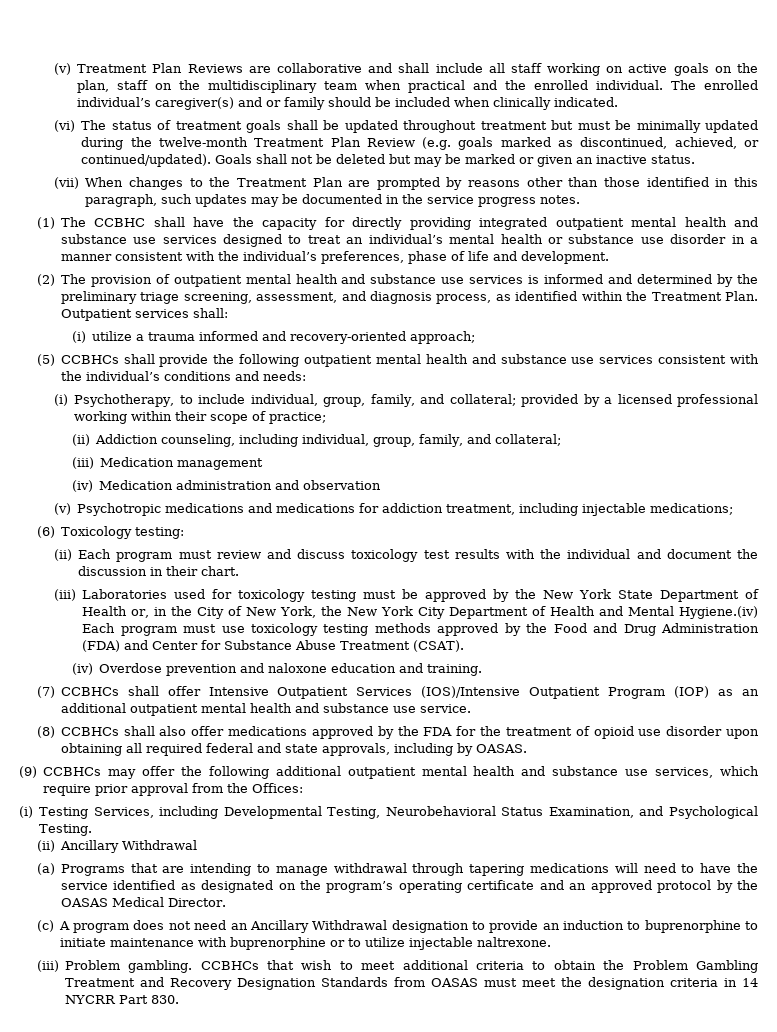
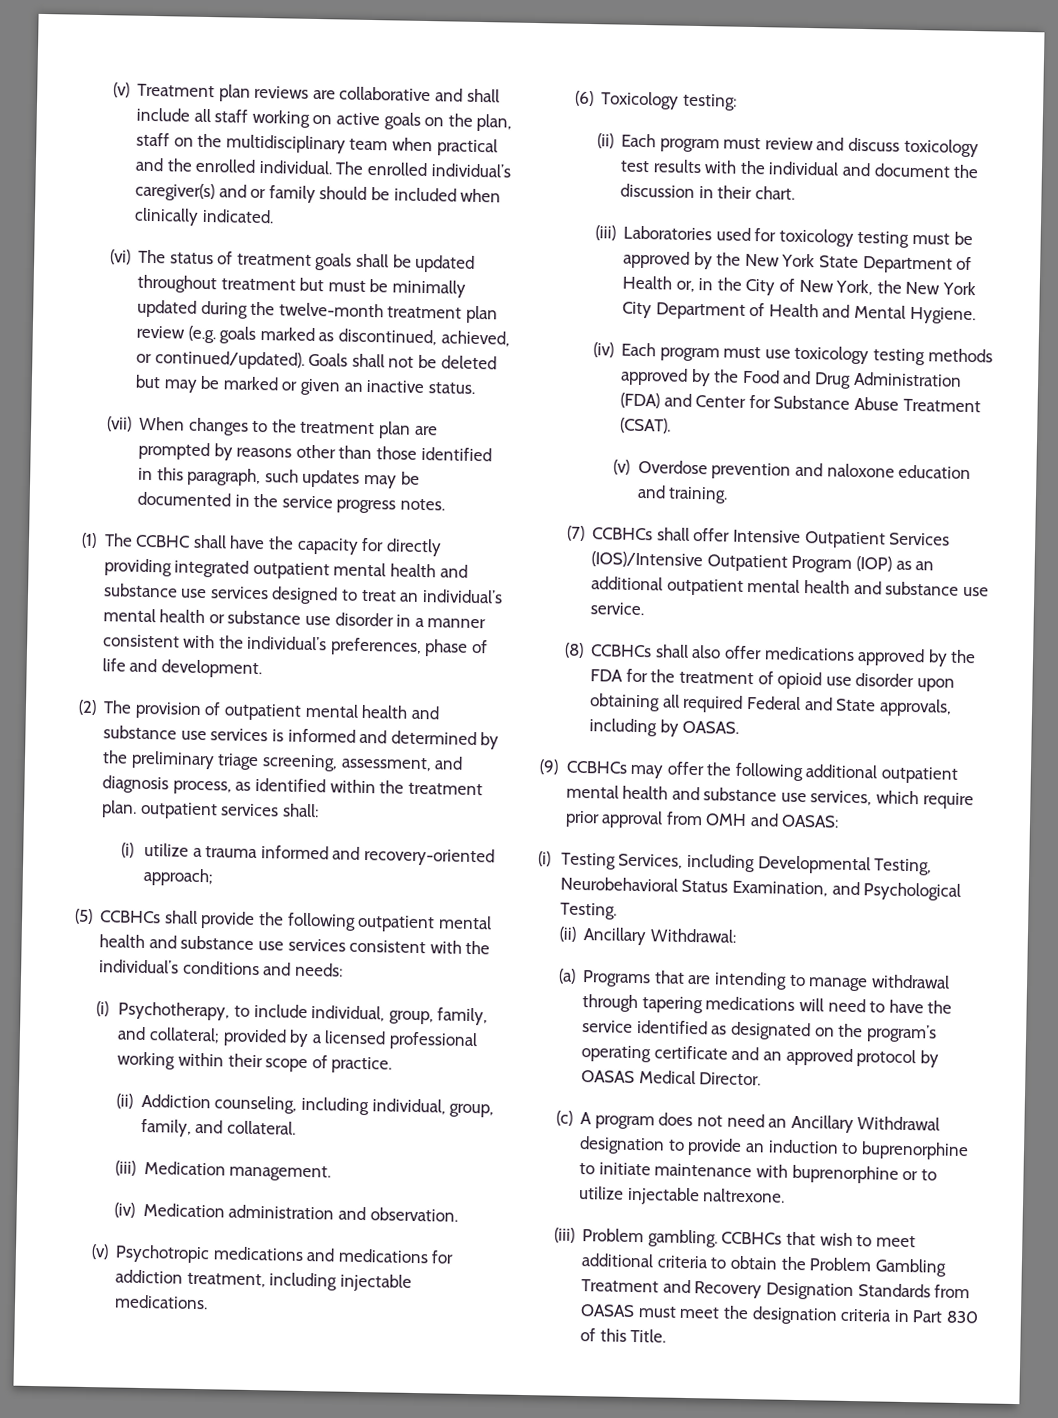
[152,63,243,73] Plan Reviews -> [218,84,310,102] plan reviews
[254,137,415,147] Treatment Plan Review -> [387,305,499,324] [136,325,186,339] treatment plan review
[236,177,343,187] Treatment Plan -> [300,421,412,439] treatment plan
[651,291,758,301] [60,309,132,321] Treatment Plan. Outpatient -> [407,782,483,796] [101,800,218,820] treatment plan. outpatient
[269,412,327,424] practice; -> [331,1056,393,1074] practice.
[494,434,561,446] collateral; -> [227,1120,297,1135] collateral.
[176,458,263,470] management -> [229,1164,332,1182] management.
[302,480,381,490] observation -> [369,1207,458,1222] observation.
[650,503,734,515] medications; -> [114,1294,209,1310] medications.
[679,606,759,619] Hygiene.(iv) -> [909,306,976,325] [592,342,614,358] Hygiene. // (iv)
[71,663,93,675] (iv) -> [613,459,631,475] (v)
[205,743,318,753] federal and state -> [747,695,877,712] Federal and State
[227,783,304,793] the Offices: -> [705,813,840,828] OMH and OASAS:
[121,840,197,850] Withdrawal -> [649,928,736,943] Withdrawal:
[736,880,758,890] the -> (939, 1059) none
[742,978,758,987] [64,995,179,1004] 14 NYCRR Part 830. -> [912,1310,979,1324] [580,1328,667,1343] Part 830 of this Title.

